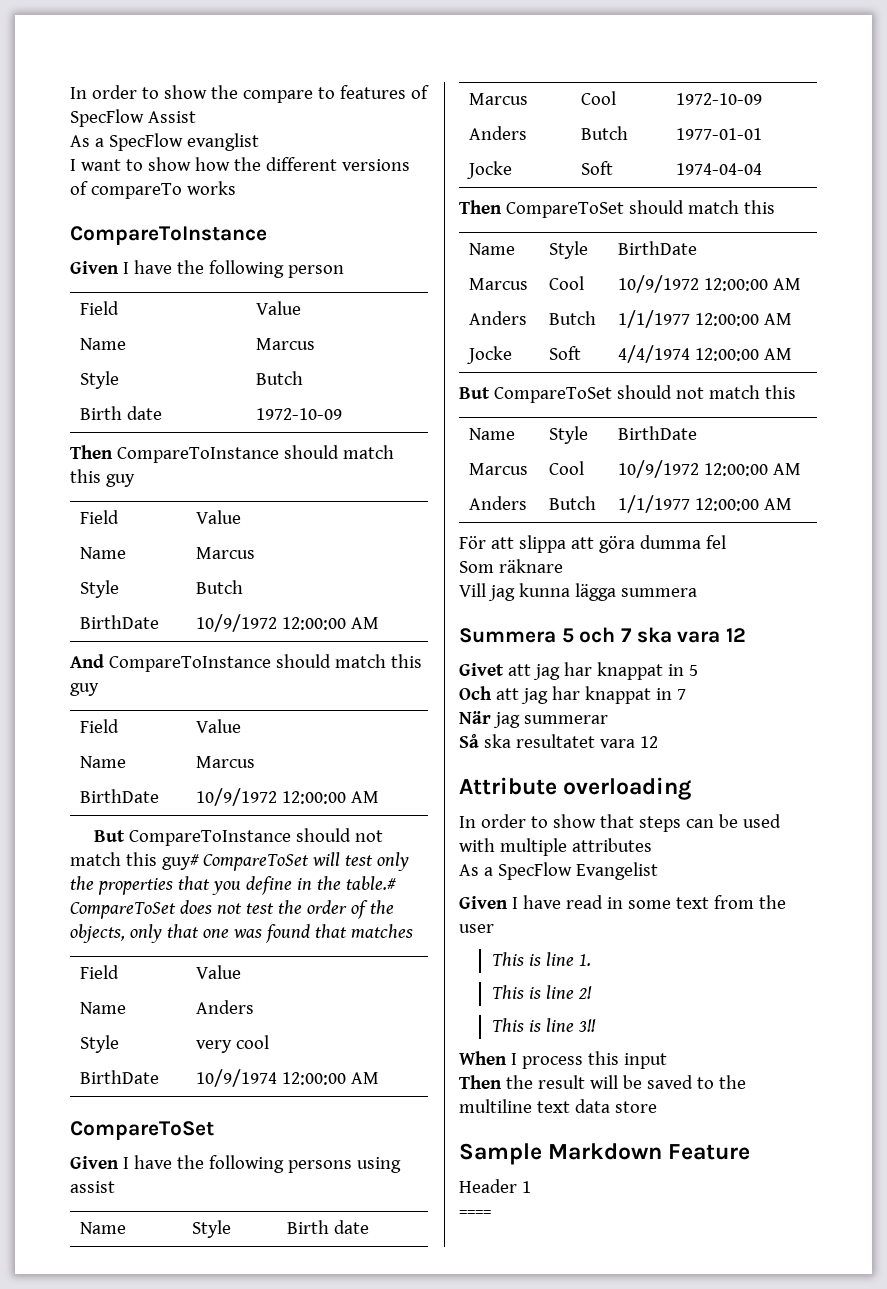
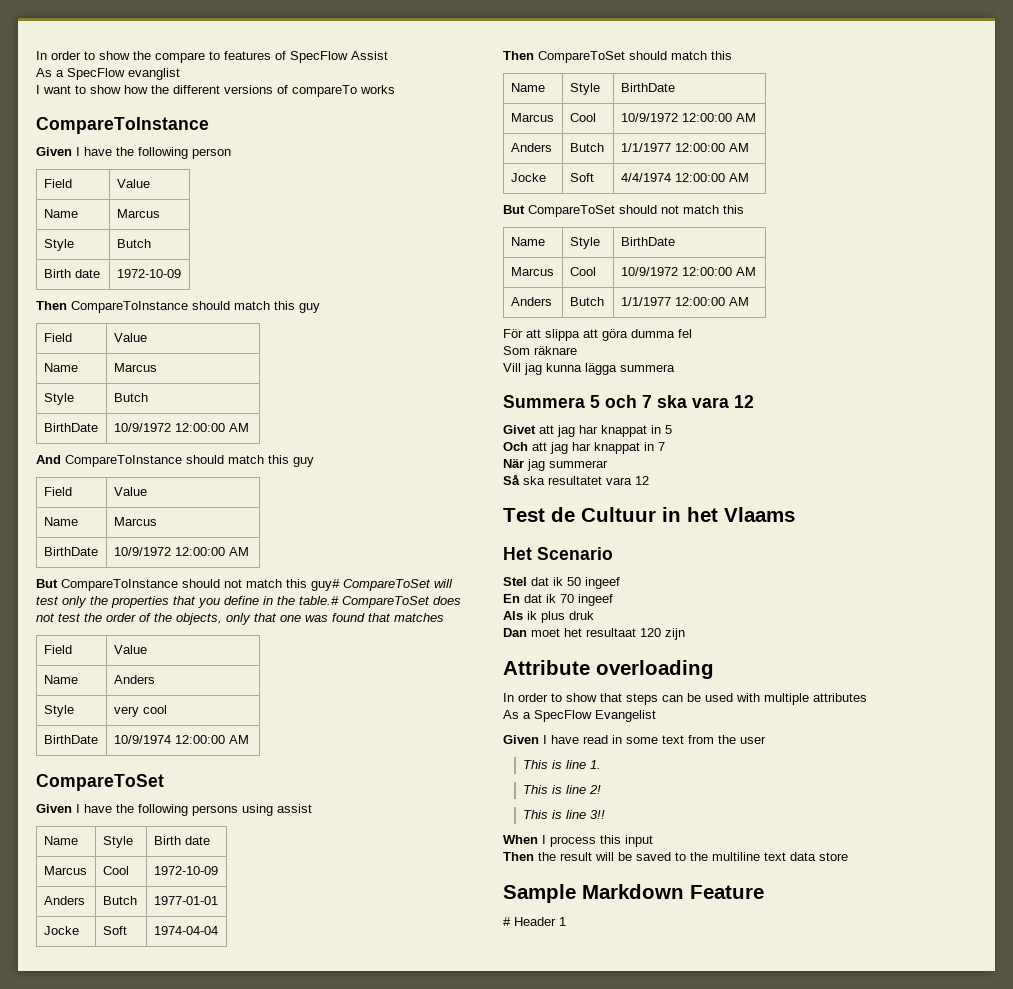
(658, 742) none -> [503,507,795,522] [503,547,613,560] [503,577,620,589] [503,594,613,606] [503,611,594,623] [503,628,685,640] // Test de Cultuur in het Vlaams // Het Scenario // Stel dat ik 50 ingeef // En dat ik 70 ingeef // Als ik plus druk // Dan moet het resultaat 120 zijn
(751, 1152) none -> [503,917,511,926] #
[459,1210,491,1217] // ==== -> (566, 921) none

